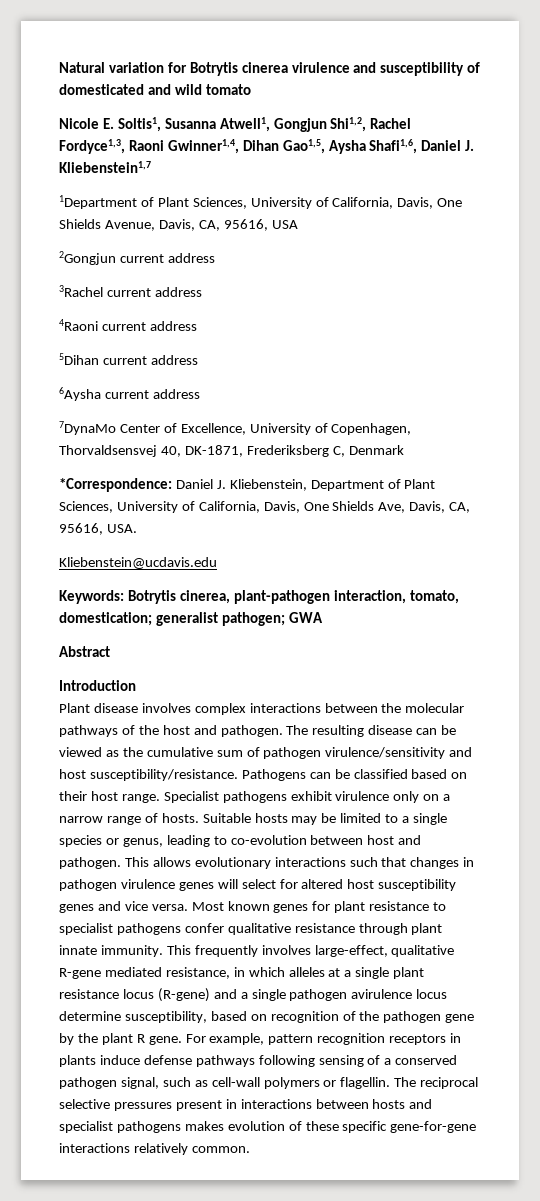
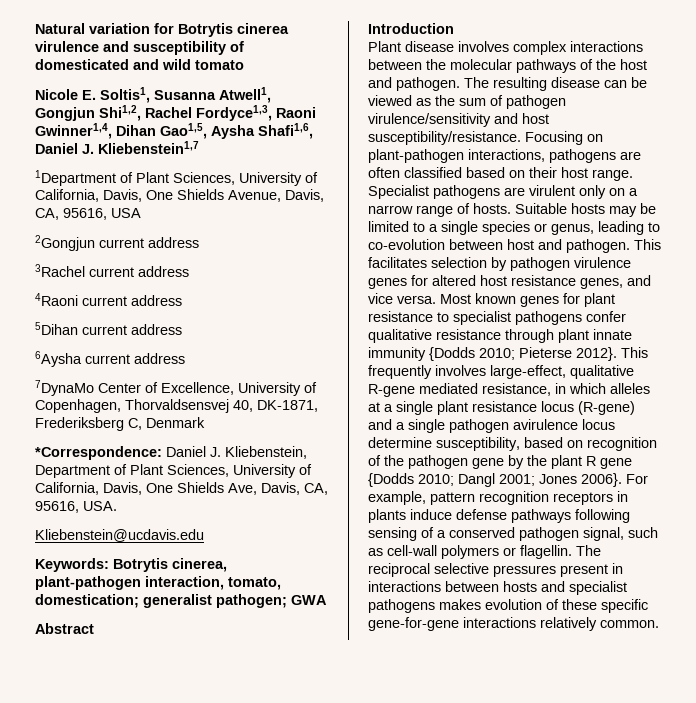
[146,747,213,757] cumulative -> (455, 100) none
[241,769,350,781] Pathogens can be -> [525,131,603,145] [368,149,641,163] [368,167,400,178] Focusing on plant-pathogen interactions, pathogens are often
[290,791,390,801] exhibit virulence -> [504,185,575,196] are virulent
[152,857,475,869] allows evolutionary interactions such that changes in -> [368,257,507,271] facilitates selection by
[217,879,276,889] will select -> (407, 283) none
[378,879,457,891] [59,904,94,913] susceptibility genes -> [511,275,623,289] resistance genes,
[100,945,163,957] immunity. -> [368,347,617,361] immunity {Dodds 2010; Pieterse 2012}.
[148,1036,182,1045] gene. -> [600,458,632,469] [368,473,622,487] gene {Dodds 2010; Dangl 2001; Jones 2006}.

